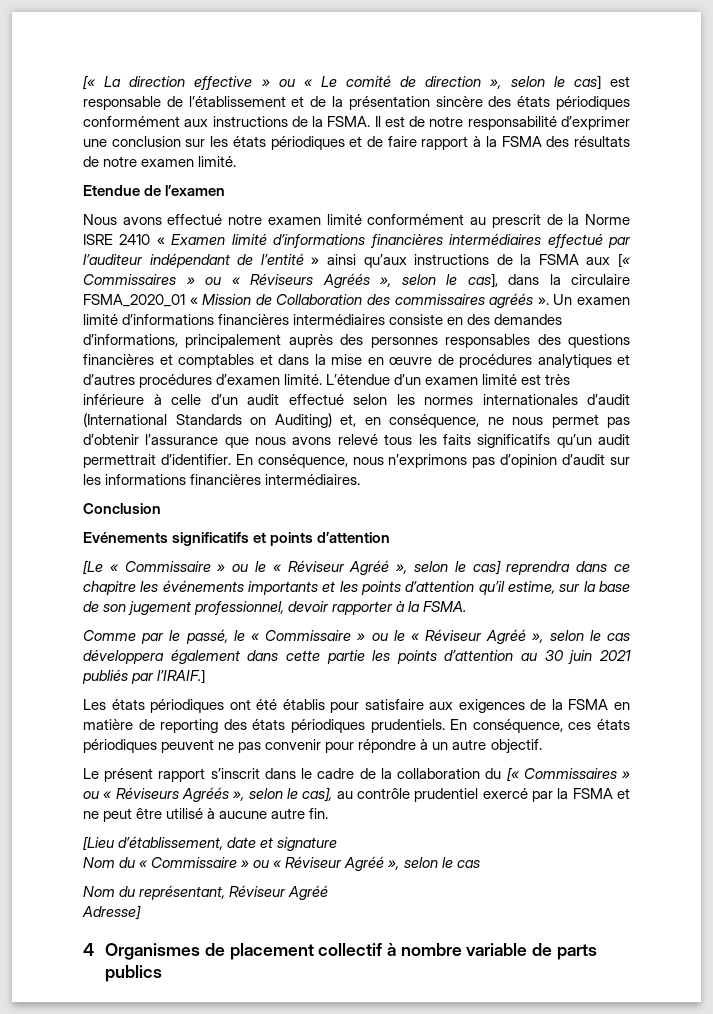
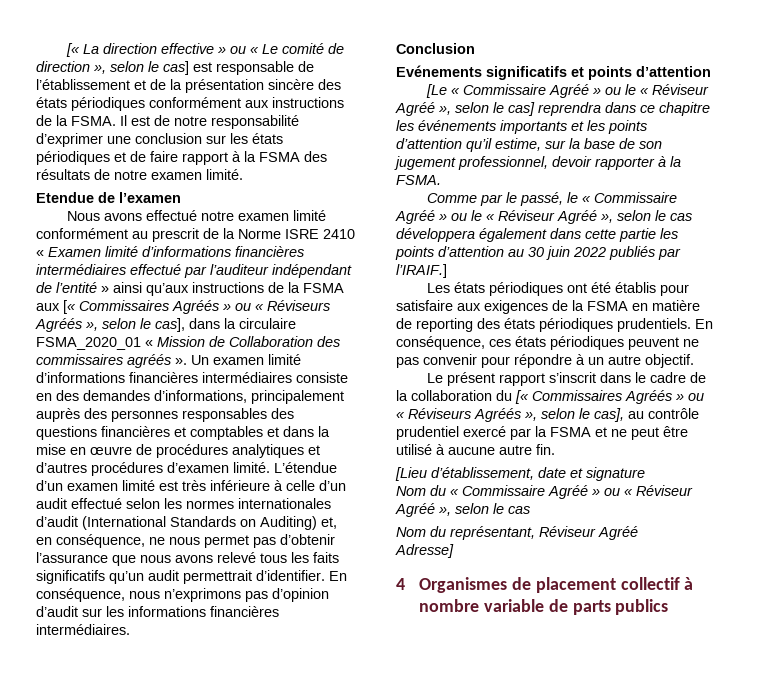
(176, 279) none -> [172,300,219,314] Agréés
(211, 566) none -> [549,84,590,98] Agréé
(352, 635) none -> [395,210,435,224] Agréé
[599,650,631,661] 2021 -> [573,247,606,257] 2022
(617, 773) none -> [625,390,672,404] Agréés
(238, 862) none -> [548,485,588,499] Agréé

